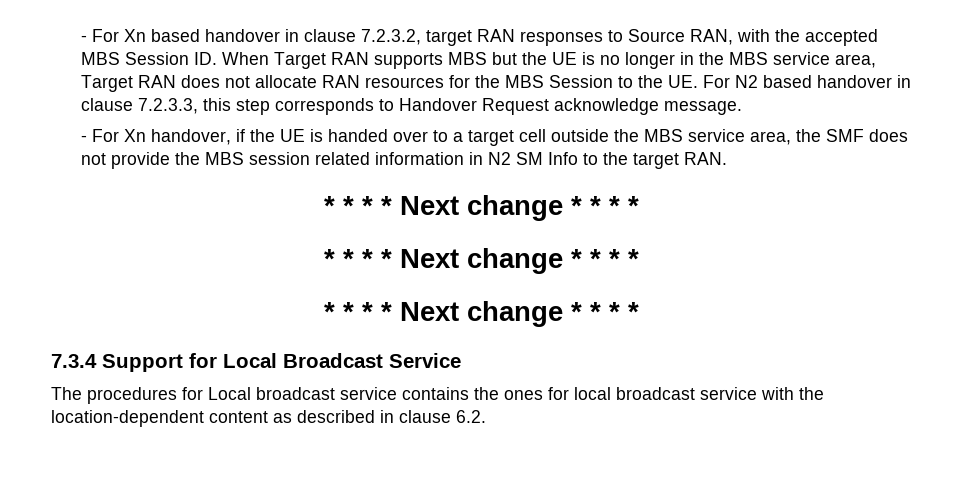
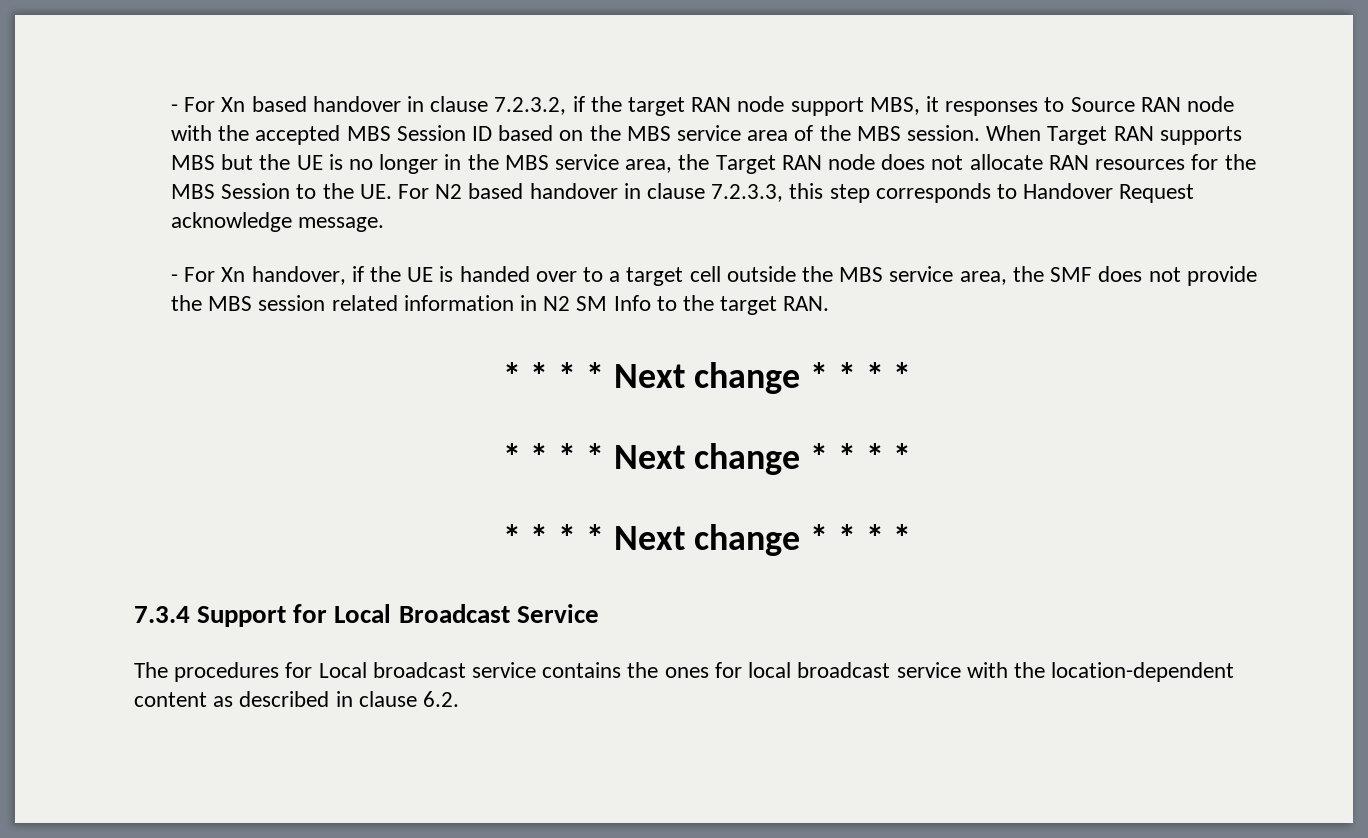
[425,29,515,46] target RAN -> [572,96,940,116] if the target RAN node support MBS, it
[689,29,733,45] RAN, -> [1140,96,1235,112] RAN node
[193,52,217,65] ID. -> [471,125,981,141] ID based on the MBS service area of the MBS session.
[80,75,176,92] Target RAN -> [678,154,876,174] the Target RAN node

